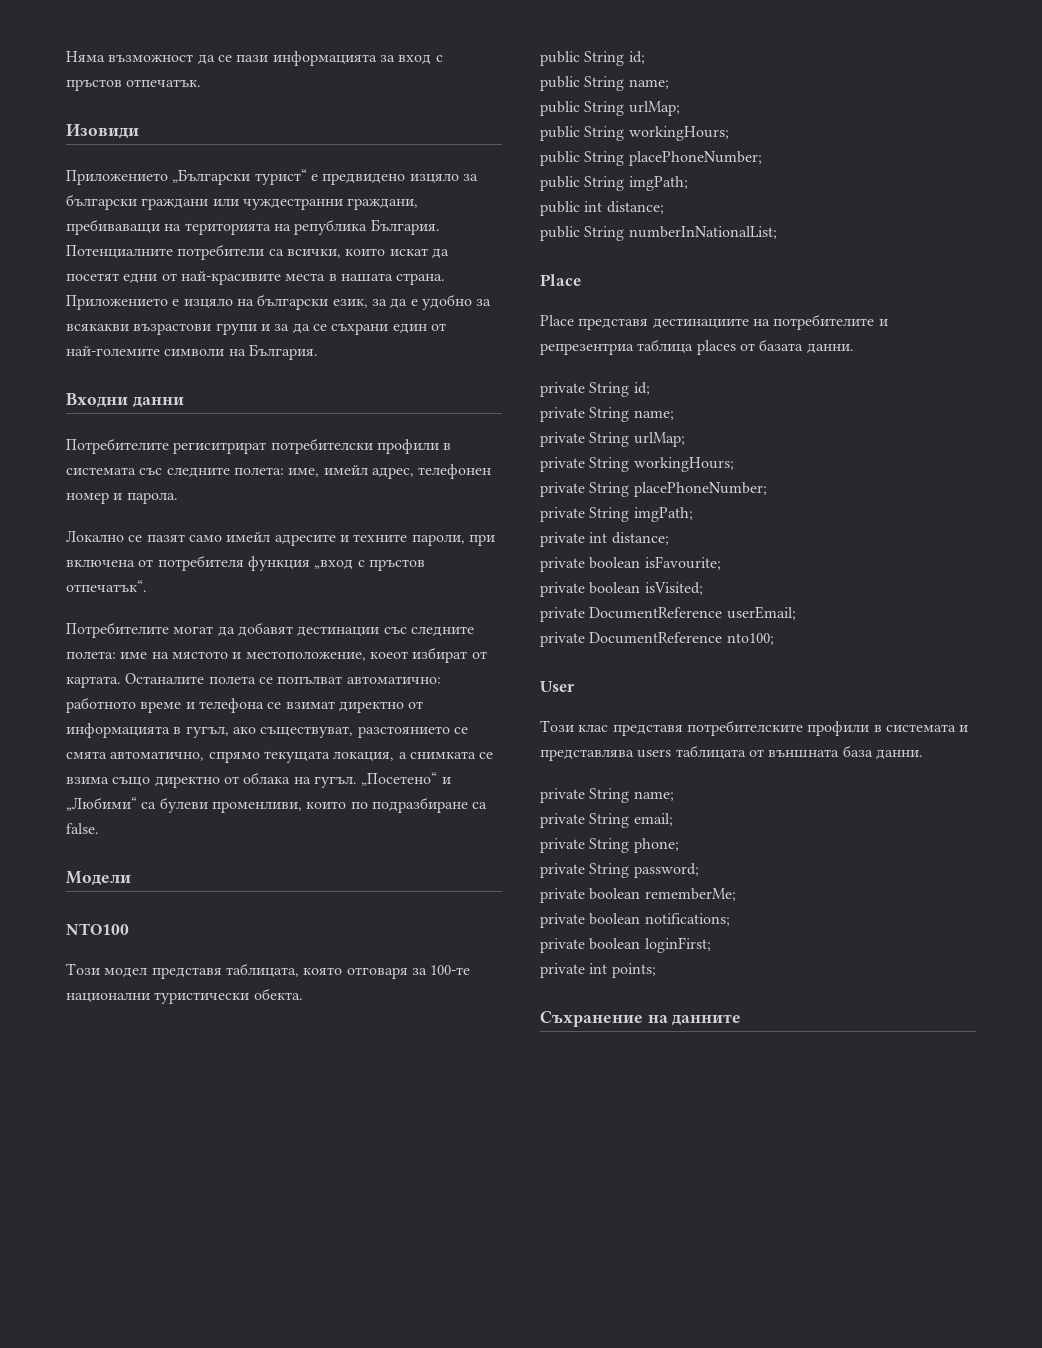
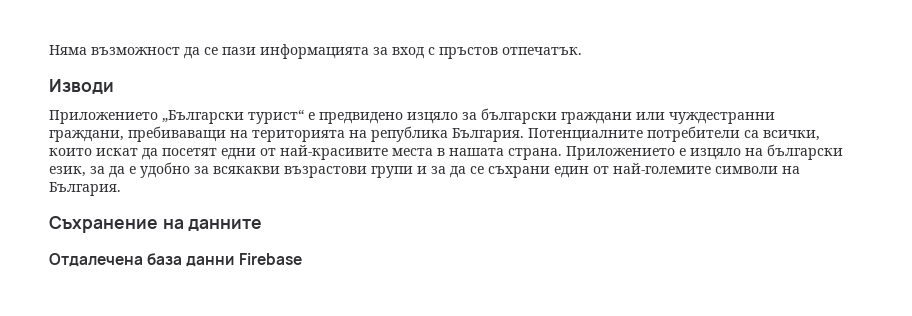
[66,124,139,139] Изовиди -> [49,79,114,94] Изводи
[66,393,184,408] [66,438,452,454] [66,464,492,479] [66,492,178,504] [66,530,495,546] [66,555,425,571] [66,580,147,592] [66,622,474,638] [66,647,487,663] [66,673,441,688] [66,697,424,713] [66,723,468,738] [66,751,494,763] [66,772,451,788] [66,797,488,813] [66,823,99,834] [66,871,131,886] [66,923,129,935] [66,963,471,979] [66,988,303,1004] [540,51,645,66] [540,76,669,91] [540,101,680,116] [540,126,729,141] [540,151,762,166] [540,176,688,191] [540,201,664,216] [540,226,777,241] [540,274,581,286] [540,314,888,330] [540,339,854,355] [540,382,650,397] [540,407,674,422] [540,432,685,447] [540,457,734,472] [540,482,767,497] [540,507,693,522] [540,532,669,547] [540,556,721,572] [540,582,703,597] [540,606,796,622] [540,632,774,647] [540,681,575,692] [540,720,969,736] [540,745,923,761] [540,788,674,803] [540,813,673,828] [540,838,679,853] [540,863,699,878] [540,888,736,903] [540,913,730,928] [540,937,711,953] [540,963,656,978] // Входни данни // Потребителите региситрират потребителски профили в системата със следните полета: име, имейл адрес, телефонен номер и парола. // Локално се пазят само имейл адресите и техните пароли, при включена от потребителя функция „вход с пръстов отпечатък“. // Потребителите могат да добавят дестинации със следните полета: име на мястото и местоположение, коеот избират от картата. Останалите полета се попълват автоматично: работното време и телефона се взимат директно от информацията в гугъл, ако съществуват, разстоянието се смята автоматично, спрямо текущата локация, а снимката се взима също директно от облака на гугъл. „Посетено“ и „Любими“ са булеви променливи, които по подразбиране са false. // Модели // NTO100 // Този модел представя таблицата, която отговаря за 100-те национални туристически обекта. // public String id; // public String name; // public String urlMap; // public String workingHours; // public String placePhoneNumber; // public String imgPath; // public int distance; // public String numberInNationalList; // Place // Place представя дестинациите на потребителите и репрезентриа таблица places от базата данни. // private String id; // private String name; // private String urlMap; // private String workingHours; // private String placePhoneNumber; // private String imgPath; // private int distance; // private boolean isFavourite; // private boolean isVisited; // private DocumentReference userEmail; // private DocumentReference nto100; // User // Този клас представя потребителските профили в системата и представлява users таблицата от външната база данни. // private String name; // private String email; // private String phone; // private String password; // private boolean rememberMe; // private boolean notifications; // private boolean loginFirst; // private int points; -> (121, 189) none
(742, 1020) none -> [49,253,302,267] // Отдалечена база данни Firebase

